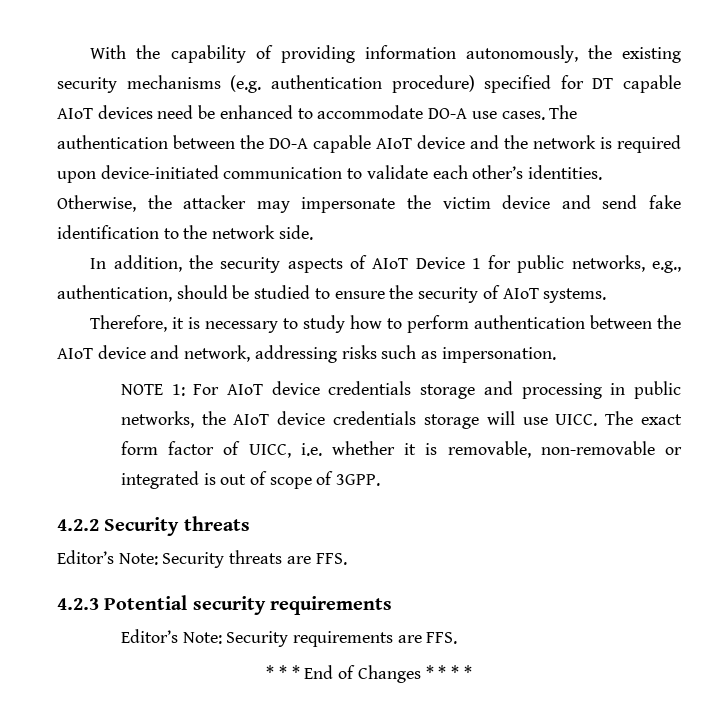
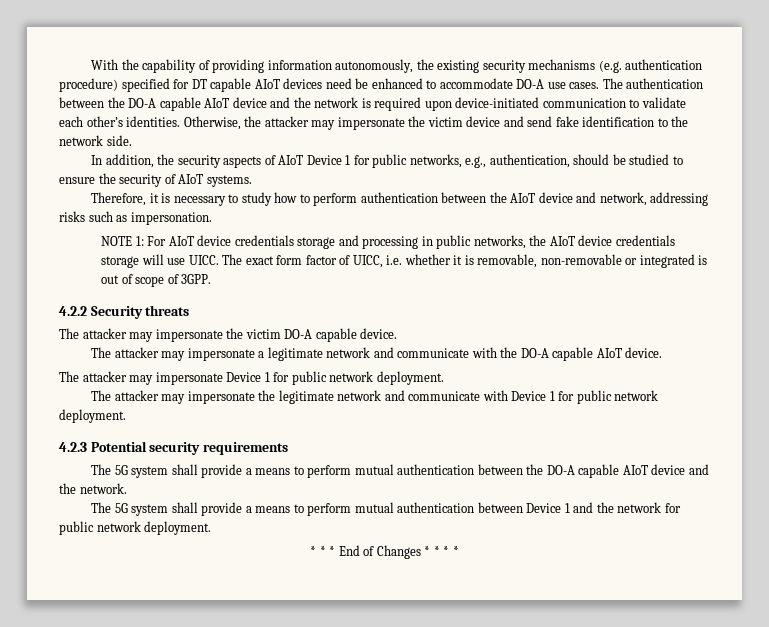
[57,550,347,568] [57,595,392,615] [120,629,458,647] Editor’s Note: Security threats are FFS. // 4.2.3 Potential security requirements // Editor’s Note: Security requirements are FFS. -> [59,328,398,342] [91,347,663,361] [59,371,444,385] [91,390,659,404] [59,409,126,423] [59,441,288,455] [91,464,709,478] [59,483,127,494] [91,502,681,516] [59,521,212,535] The attacker may impersonate the victim DO-A capable device. // The attacker may impersonate a legitimate network and communicate with the DO-A capable AIoT device. // The attacker may impersonate Device 1 for public network deployment. // The attacker may impersonate the legitimate network and communicate with Device 1 for public network deployment. // 4.2.3 Potential security requirements // The 5G system shall provide a means to perform mutual authentication between the DO-A capable AIoT device and the network. // The 5G system shall provide a means to perform mutual authentication between Device 1 and the network for public network deployment.

